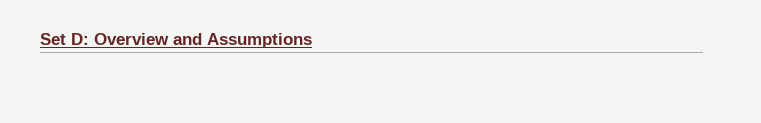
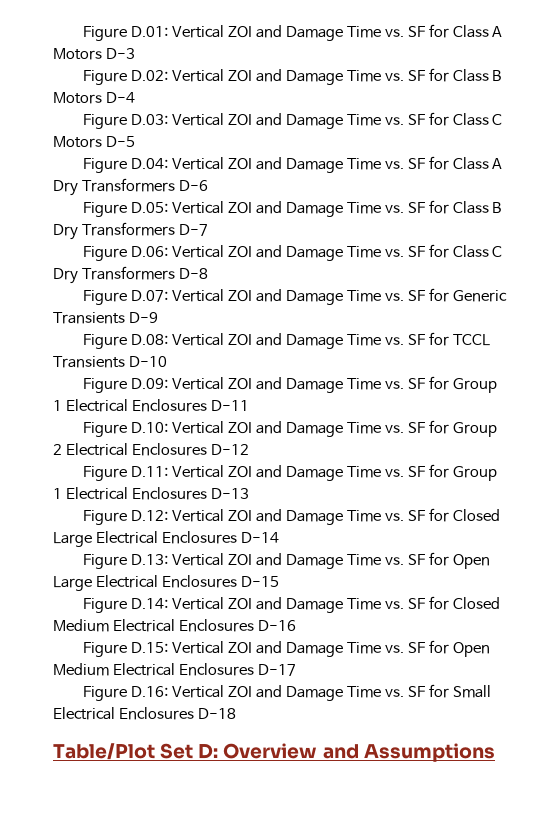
(40, 39) none -> [83,24,503,41] [53,48,135,60] [83,68,502,85] [53,92,135,104] [83,112,503,129] [53,136,135,148] [83,156,503,173] [53,178,208,196] [83,200,502,217] [53,222,208,240] [83,244,503,261] [53,266,208,284] [83,288,507,305] [53,312,158,324] [83,332,490,349] [53,356,167,368] [83,376,497,393] [53,399,249,412] [83,420,497,437] [53,443,249,456] [83,464,497,481] [53,487,249,500] [83,508,500,525] [53,531,279,547] [83,552,490,569] [53,575,279,591] [83,596,500,613] [53,619,296,632] [83,640,490,657] [53,663,296,676] [83,684,491,701] [53,707,236,720] [53,743,155,760] Figure D.01: Vertical ZOI and Damage Time vs. SF for Class A Motors D-3 // Figure D.02: Vertical ZOI and Damage Time vs. SF for Class B Motors D-4 // Figure D.03: Vertical ZOI and Damage Time vs. SF for Class C Motors D-5 // Figure D.04: Vertical ZOI and Damage Time vs. SF for Class A Dry Transformers D-6 // Figure D.05: Vertical ZOI and Damage Time vs. SF for Class B Dry Transformers D-7 // Figure D.06: Vertical ZOI and Damage Time vs. SF for Class C Dry Transformers D-8 // Figure D.07: Vertical ZOI and Damage Time vs. SF for Generic Transients D-9 // Figure D.08: Vertical ZOI and Damage Time vs. SF for TCCL Transients D-10 // Figure D.09: Vertical ZOI and Damage Time vs. SF for Group 1 Electrical Enclosures D-11 // Figure D.10: Vertical ZOI and Damage Time vs. SF for Group 2 Electrical Enclosures D-12 // Figure D.11: Vertical ZOI and Damage Time vs. SF for Group 1 Electrical Enclosures D-13 // Figure D.12: Vertical ZOI and Damage Time vs. SF for Closed Large Electrical Enclosures D-14 // Figure D.13: Vertical ZOI and Damage Time vs. SF for Open Large Electrical Enclosures D-15 // Figure D.14: Vertical ZOI and Damage Time vs. SF for Closed Medium Electrical Enclosures D-16 // Figure D.15: Vertical ZOI and Damage Time vs. SF for Open Medium Electrical Enclosures D-17 // Figure D.16: Vertical ZOI and Damage Time vs. SF for Small Electrical Enclosures D-18 // Table/Plot

